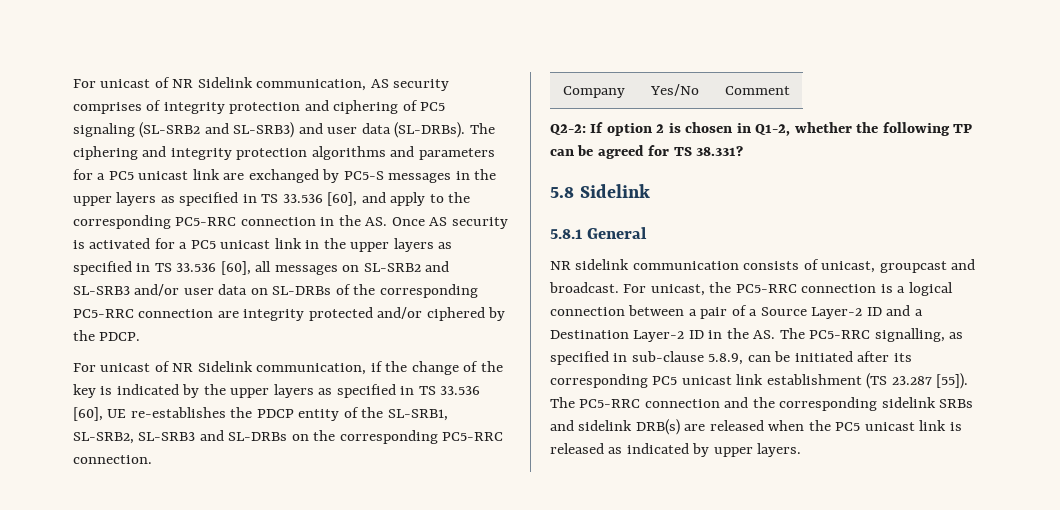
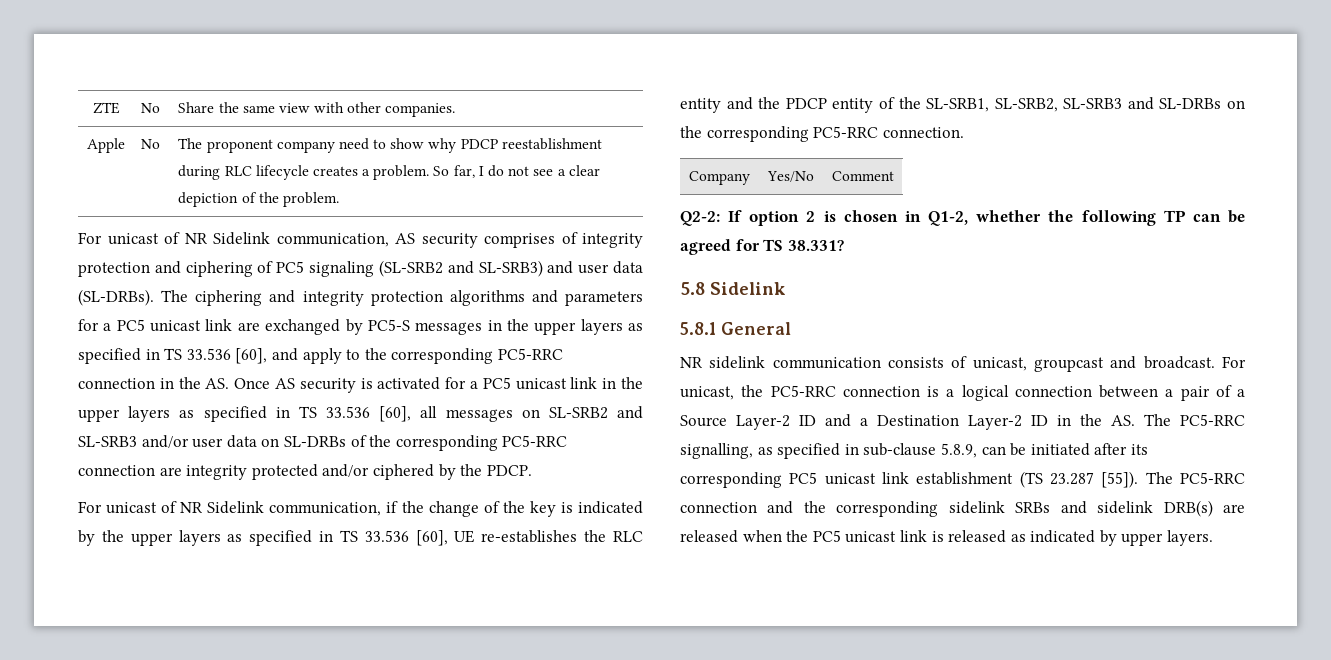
(73, 83) none -> [92,102,120,114] [141,103,161,113] [178,102,456,117] [87,138,125,153] [141,139,161,149] [178,138,602,153] [178,165,600,180] [178,192,339,207] ZTE | No | Share the same view with other companies. // Apple | No | The proponent company need to show why PDCP reestablishment during RLC lifecycle creates a problem. So far, I do not see a clear depiction of the problem. //
(253, 412) none -> [613,531,643,542] [680,97,781,113] RLC entity and the

